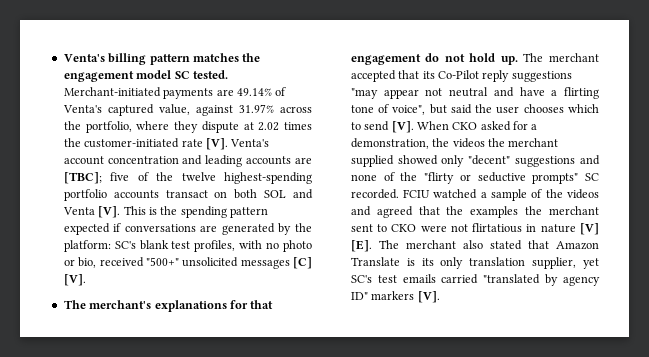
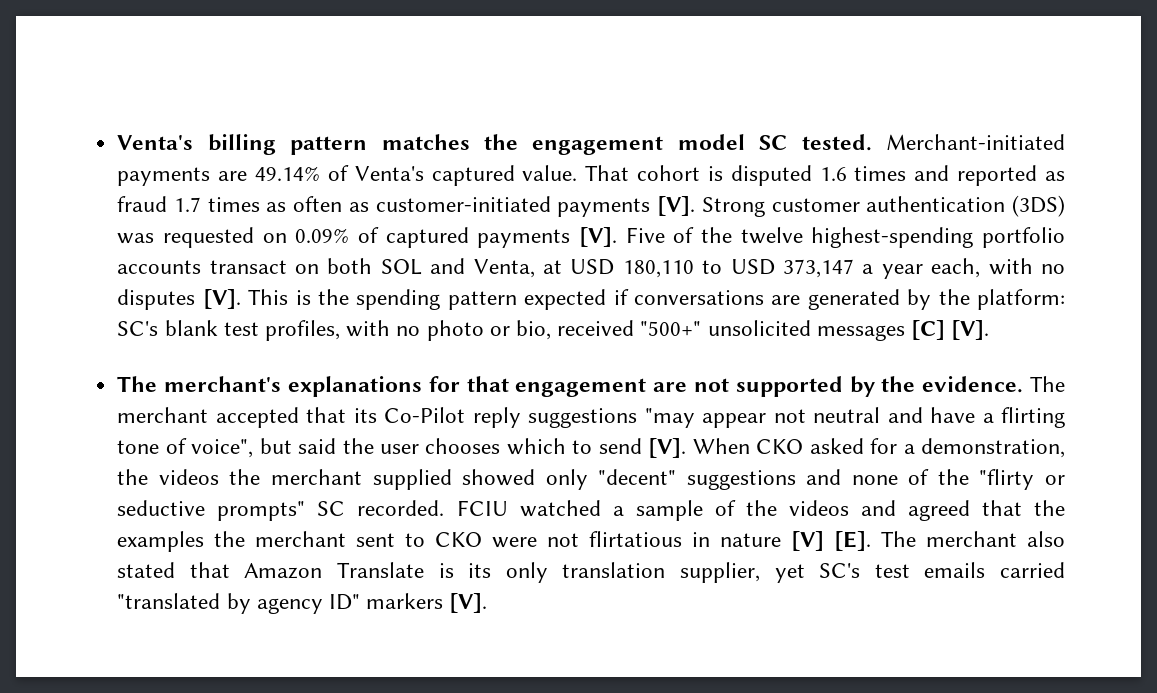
[158,104,312,116] [63,121,312,133] [63,138,270,150] [63,155,312,167] [63,172,130,184] value, against 31.97% across the portfolio, where they dispute at 2.02 times the customer-initiated rate [V]. Venta's account concentration and leading accounts are [TBC]; five -> [522,165,1066,186] [117,195,1065,217] [117,227,665,248] value. That cohort is disputed 1.6 times and reported as fraud 1.7 times as often as customer-initiated payments [V]. Strong customer authentication (3DS) was requested on 0.09% of captured payments [V]. Five
[62,207,95,215] Venta -> [473,258,1065,279] [117,289,196,310] Venta, at USD 180,110 to USD 373,147 a year each, with no disputes
[425,53,518,65] do not hold up. -> [653,376,1024,397] are not supported by the evidence.

